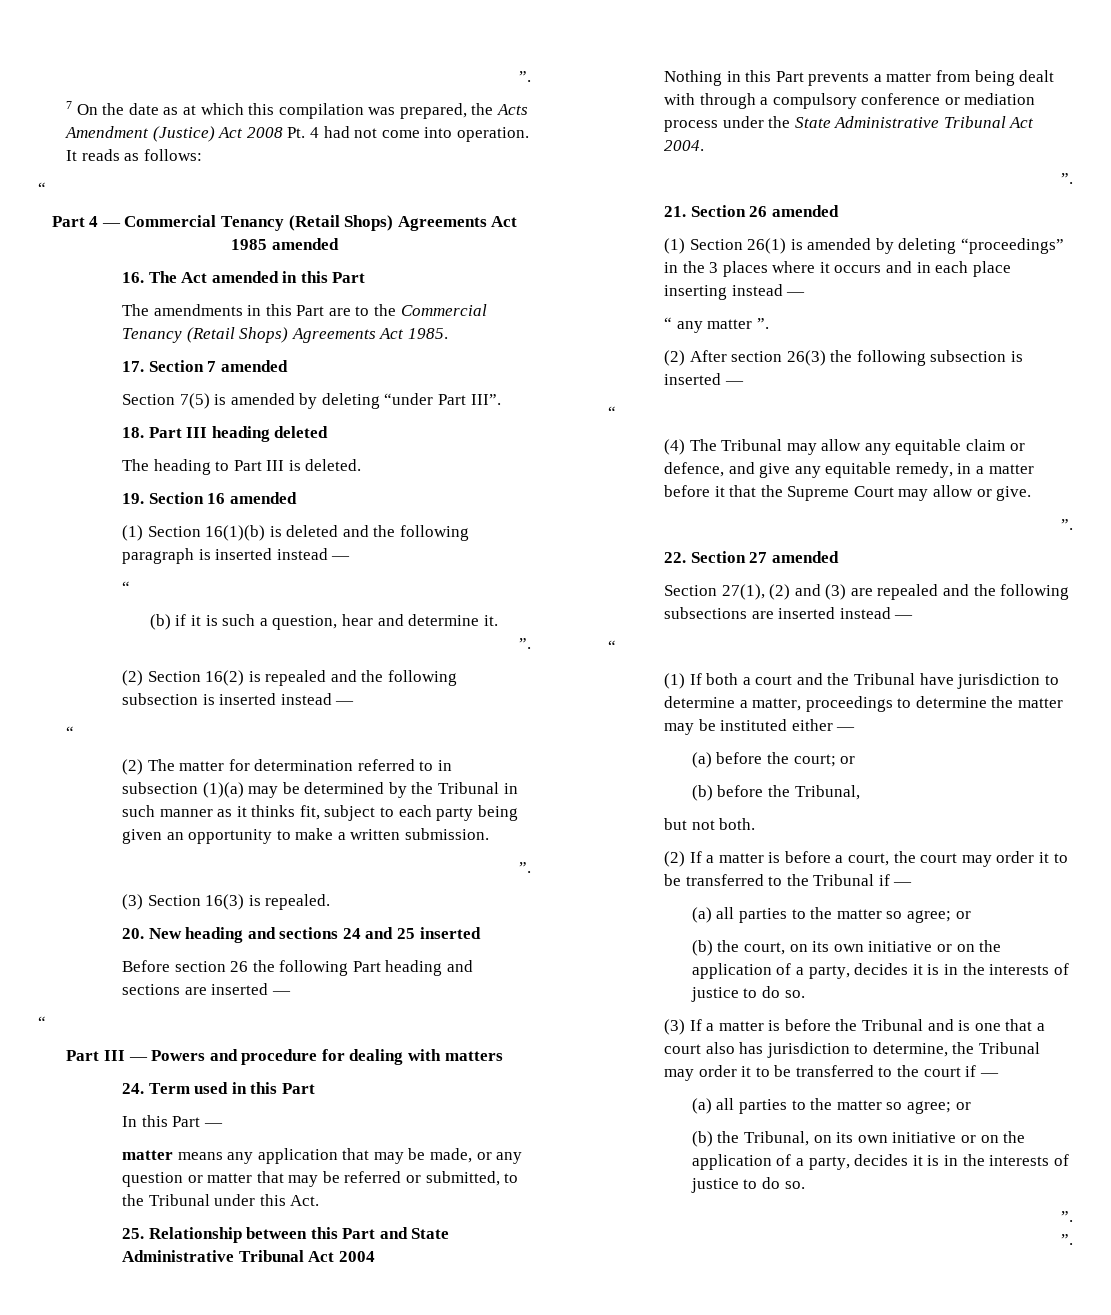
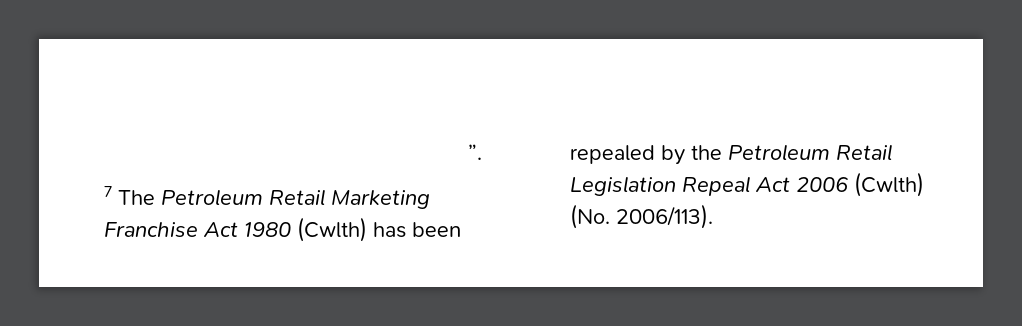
[76,103,529,119] [64,126,529,142] [65,149,202,161] [38,182,46,194] [51,215,518,231] [231,238,339,250] [121,271,366,283] [121,304,487,316] [121,327,448,343] [121,360,288,372] [121,393,501,409] [121,426,329,442] [121,459,362,475] [121,492,297,504] [121,525,470,541] [121,548,351,564] [121,581,130,593] [149,614,498,630] [519,638,531,649] [121,670,458,686] [121,693,355,705] [65,726,74,738] [121,759,453,775] [121,782,518,798] [121,805,518,821] [121,828,490,844] [519,862,531,873] [121,894,331,910] [121,927,481,943] [121,960,474,976] [121,983,291,995] [38,1016,46,1028] [66,1049,503,1065] [121,1082,315,1094] [121,1115,223,1127] [121,1148,523,1164] [121,1171,519,1187] [121,1194,320,1206] [121,1227,450,1243] [121,1250,375,1262] [663,70,1055,86] [663,93,1036,109] [663,116,1035,132] [663,140,704,151] [1061,173,1073,184] [663,205,839,217] [663,238,1065,254] [663,261,1011,277] [663,284,806,300] [663,317,769,333] [663,350,1024,366] [663,373,744,385] [607,406,616,418] [663,439,1025,455] [663,462,1034,478] [663,485,1032,501] [1061,519,1073,530] [663,551,839,563] [663,584,1070,600] [663,607,914,619] [607,640,616,652] [663,673,1059,689] [663,696,1064,712] [663,719,856,735] [691,752,856,768] [691,785,860,801] [663,818,756,830] [663,851,1068,867] [663,874,913,886] [691,907,971,923] [691,940,1002,956] [691,963,1069,979] [690,986,805,1002] [663,1019,1045,1035] [663,1042,1041,1058] [663,1065,999,1081] [691,1098,971,1114] [691,1131,1026,1147] [691,1154,1069,1170] [690,1177,805,1193] [1061,1211,1073,1222] [1061,1234,1073,1245] On the date as at which this compilation was prepared, the Acts Amendment (Justice) Act 2008 Pt. 4 had not come into operation. It reads as follows: // “ // Part 4 — Commercial Tenancy (Retail Shops) Agreements Act 1985 amended // 16. The Act amended in this Part // The amendments in this Part are to the Commercial Tenancy (Retail Shops) Agreements Act 1985. // 17. Section 7 amended // Section 7(5) is amended by deleting “under Part III”. // 18. Part III heading deleted // The heading to Part III is deleted. // 19. Section 16 amended // (1) Section 16(1)(b) is deleted and the following paragraph is inserted instead — // “ // (b) if it is such a question, hear and determine it. // ”. // (2) Section 16(2) is repealed and the following subsection is inserted instead — // “ // (2) The matter for determination referred to in subsection (1)(a) may be determined by the Tribunal in such manner as it thinks fit, subject to each party being given an opportunity to make a written submission. // ”. // (3) Section 16(3) is repealed. // 20. New heading and sections 24 and 25 inserted // Before section 26 the following Part heading and sections are inserted — // “ // Part III — Powers and procedure for dealing with matters // 24. Term used in this Part // In this Part — // matter means any application that may be made, or any question or matter that may be referred or submitted, to the Tribunal under this Act. // 25. Relationship between this Part and State Administrative Tribunal Act 2004 // Nothing in this Part prevents a matter from being dealt with through a compulsory conference or mediation process under the State Administrative Tribunal Act 2004. // ”. // 21. Section 26 amended // (1) Section 26(1) is amended by deleting “proceedings” in the 3 places where it occurs and in each place inserting instead — // “ any matter ”. // (2) After section 26(3) the following subsection is inserted — // “ // (4) The Tribunal may allow any equitable claim or defence, and give any equitable remedy, in a matter before it that the Supreme Court may allow or give. // ”. // 22. Section 27 amended // Section 27(1), (2) and (3) are repealed and the following subsections are inserted instead — // “ // (1) If both a court and the Tribunal have jurisdiction to determine a matter, proceedings to determine the matter may be instituted either — // (a) before the court; or // (b) before the Tribunal, // but not both. // (2) If a matter is before a court, the court may order it to be transferred to the Tribunal if — // (a) all parties to the matter so agree; or // (b) the court, on its own initiative or on the application of a party, decides it is in the interests of justice to do so. // (3) If a matter is before the Tribunal and is one that a court also has jurisdiction to determine, the Tribunal may order it to be transferred to the court if — // (a) all parties to the matter so agree; or // (b) the Tribunal, on its own initiative or on the application of a party, decides it is in the interests of justice to do so. // ”. // ”. -> [117,189,430,209] [103,217,461,242] [569,144,892,165] [569,172,924,197] [569,204,713,229] The Petroleum Retail Marketing Franchise Act 1980 (Cwlth) has been repealed by the Petroleum Retail Legislation Repeal Act 2006 (Cwlth) (No. 2006/113).

